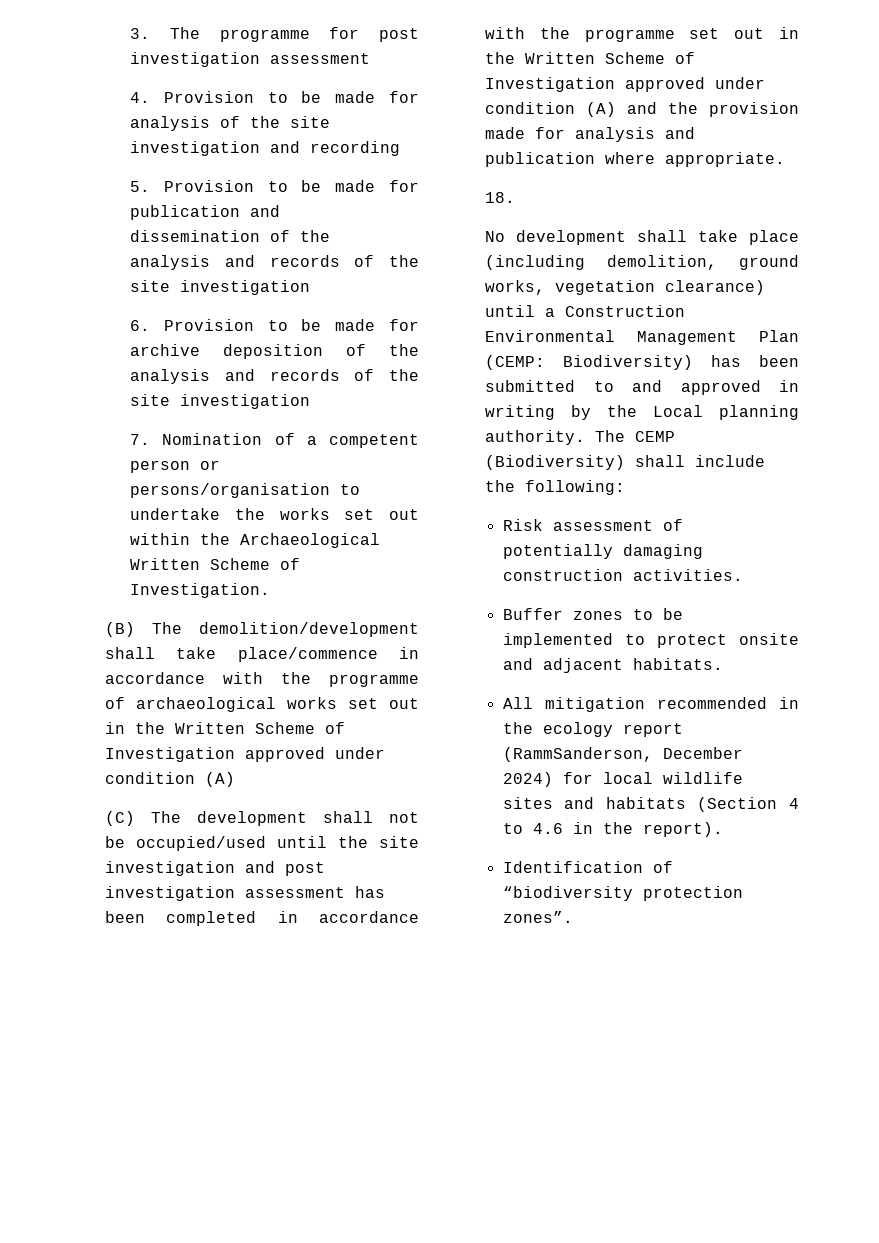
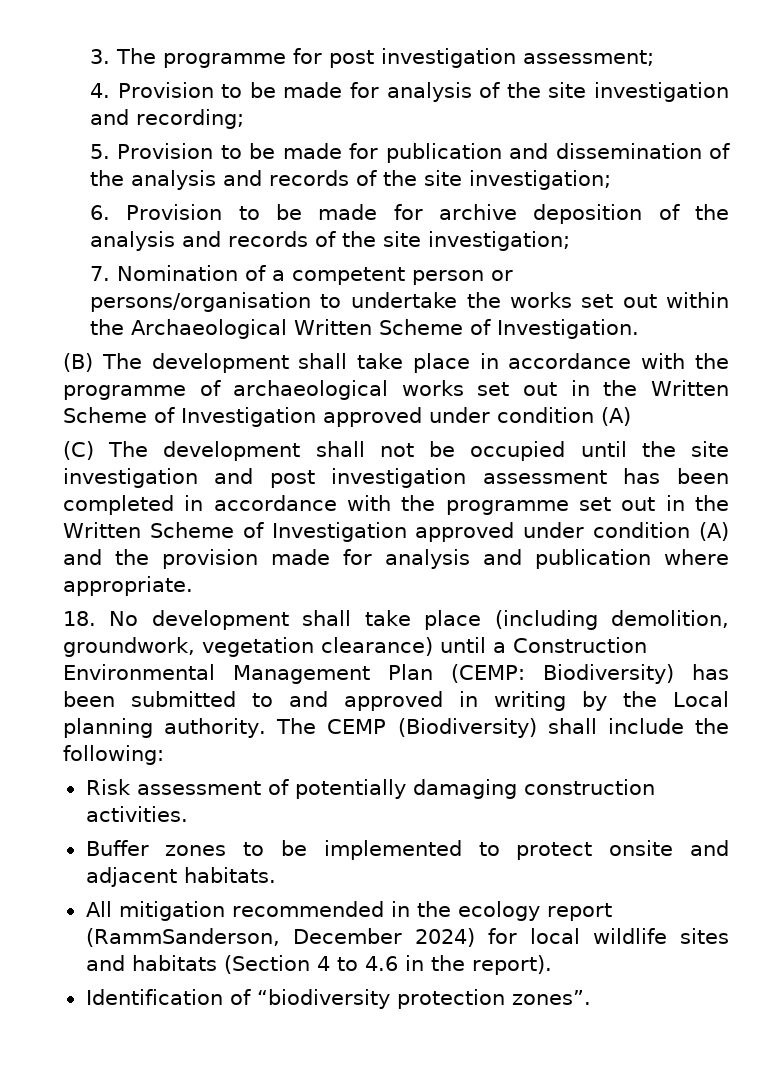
[270,53,371,64] assessment -> [522,50,654,66] assessment;
[310,141,401,156] recording -> [135,109,244,129] recording;
[180,280,311,295] investigation -> [468,170,611,190] investigation;
[180,394,311,409] investigation -> [427,231,570,251] investigation;
[198,622,419,637] [105,647,378,662] demolition/development shall take place/commence -> [151,353,470,373] development shall take place
[136,836,267,851] occupied/used -> [470,441,566,461] occupied
(516, 197) // -> (96, 618) none
[739,255,799,270] [485,280,546,295] ground works, -> [62,637,195,657] groundwork,

